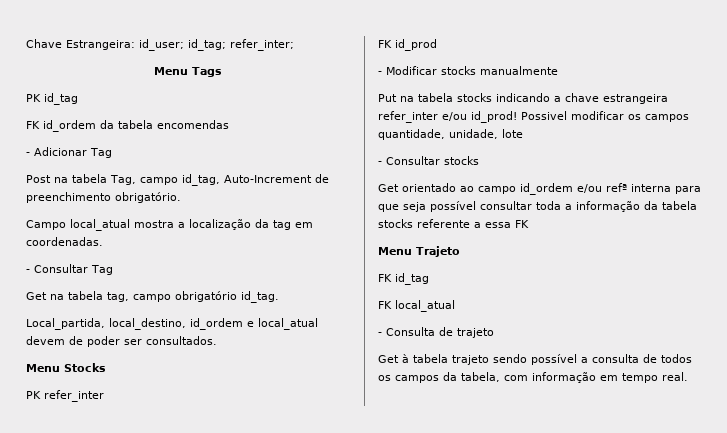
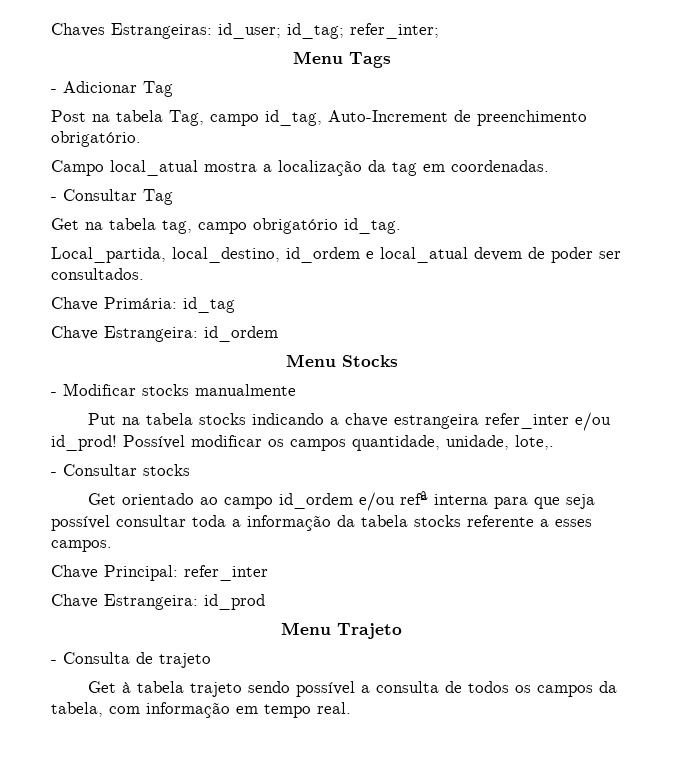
[26,39,135,50] Chave Estrangeira: -> [51,23,212,39] Chaves Estrangeiras:
[26,93,78,105] [26,120,229,132] // PK id_tag // FK id_ordem da tabela encomendas -> (391, 60) none
[26,363,106,372] [26,390,104,402] [378,39,437,51] Menu Stocks // PK refer_inter // FK id_prod -> [51,297,235,313] [51,326,278,342] [285,354,398,367] Chave Primária: id_tag // Chave Estrangeira: id_ordem // Menu Stocks
[521,111,567,120] Possivel -> [123,435,185,449] Possível
[502,129,523,138] lote -> [515,435,554,450] lote,.
[485,220,529,228] [378,246,460,257] [378,273,429,285] [378,300,455,312] essa FK // Menu Trajeto // FK id_tag // FK local_atual -> [555,519,592,527] [51,540,112,552] [51,565,268,581] [51,594,265,610] [281,622,402,639] esses campos. // Chave Principal: refer_inter // Chave Estrangeira: id_prod // Menu Trajeto

